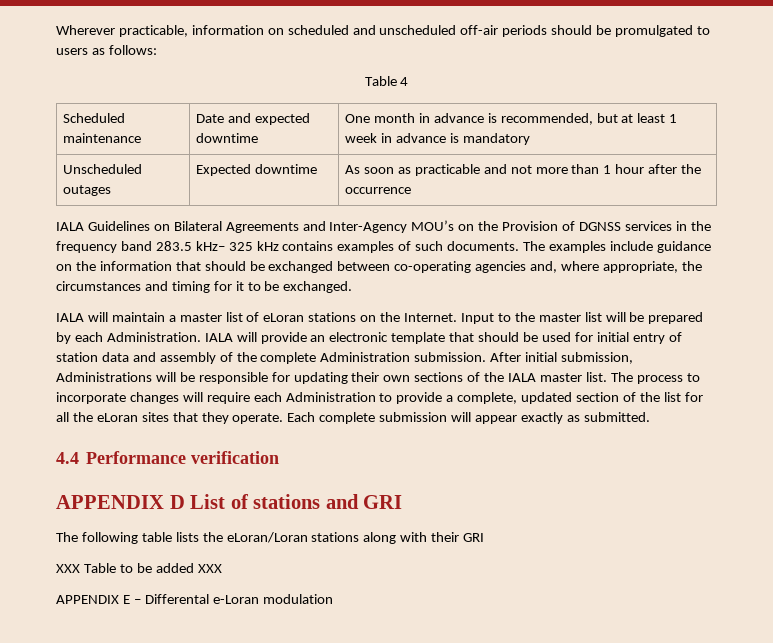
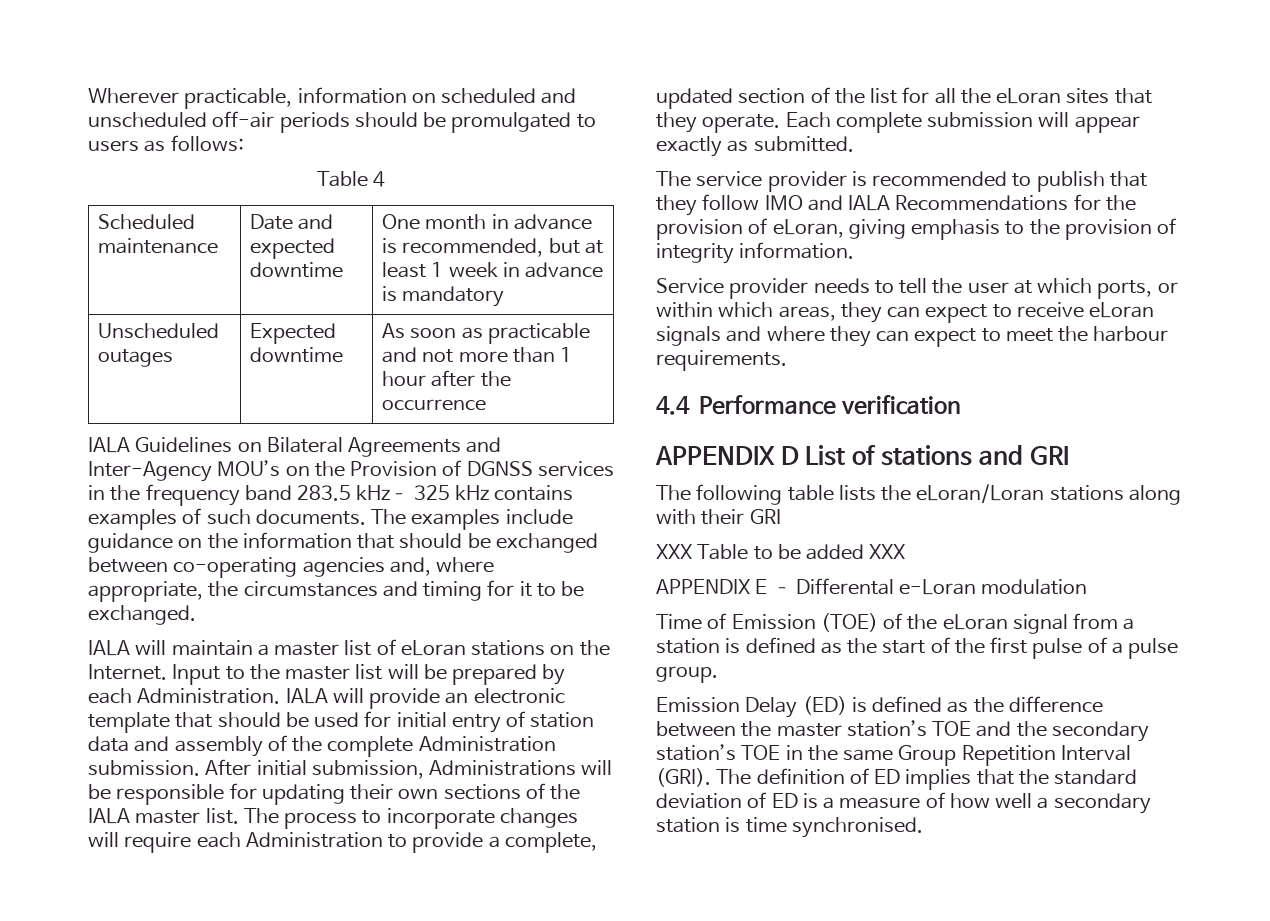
(650, 417) none -> [656,171,1147,192] [656,194,1136,216] [656,218,1177,240] [656,242,855,264] [656,278,1178,299] [656,302,1155,323] [656,326,1169,347] [656,350,787,371] // The service provider is recommended to publish that they follow IMO and IALA Recommendations for the provision of eLoran, giving emphasis to the provision of integrity information. // Service provider needs to tell the user at which ports, or within which areas, they can expect to receive eLoran signals and where they can expect to meet the harbour requirements.
(333, 599) none -> [656,613,1135,634] [656,637,1179,659] [656,666,718,683] [656,696,1103,718] [656,720,1149,742] [656,744,1131,766] [656,768,1138,790] [656,792,1151,814] [656,817,923,838] // Time of Emission (TOE) of the eLoran signal from a station is defined as the start of the first pulse of a pulse group. // Emission Delay (ED) is defined as the difference between the master station’s TOE and the secondary station’s TOE in the same Group Repetition Interval (GRI). The definition of ED implies that the standard deviation of ED is a measure of how well a secondary station is time synchronised.

